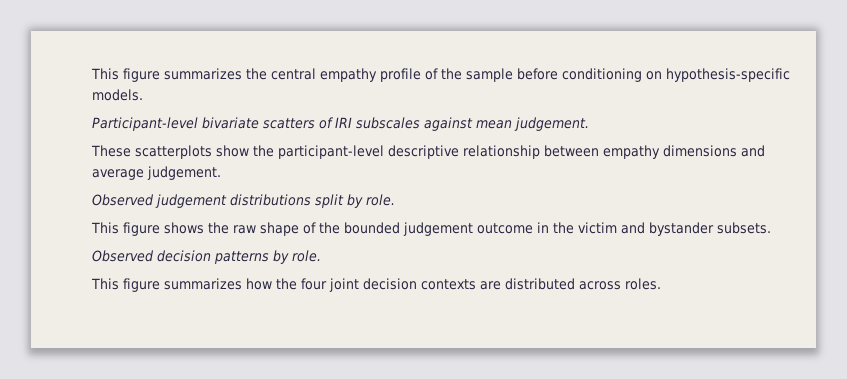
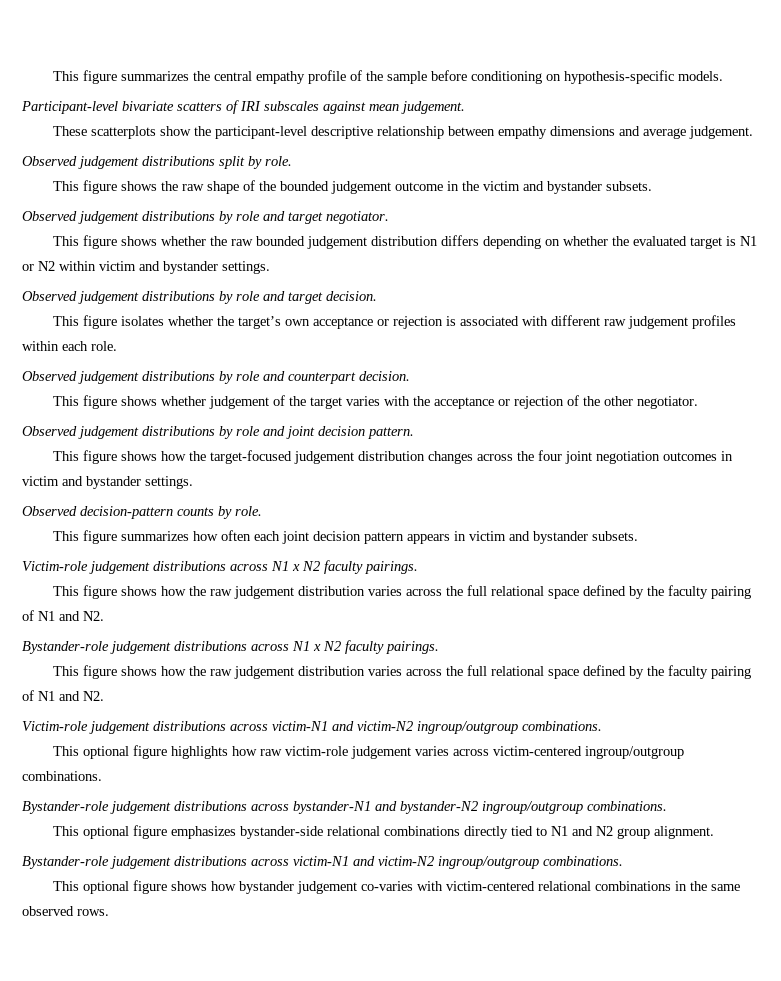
[157,250,269,264] decision patterns -> [78,211,389,224] [52,235,757,249] [22,261,270,274] [22,291,377,304] [52,315,736,329] [22,341,117,351] [22,371,410,384] [52,395,698,409] [22,426,414,439] [52,450,733,464] [22,476,193,489] [22,506,214,519] judgement distributions by role and target negotiator. // This figure shows whether the raw bounded judgement distribution differs depending on whether the evaluated target is N1 or N2 within victim and bystander settings. // Observed judgement distributions by role and target decision. // This figure isolates whether the target’s own acceptance or rejection is associated with different raw judgement profiles within each role. // Observed judgement distributions by role and counterpart decision. // This figure shows whether judgement of the target varies with the acceptance or rejection of the other negotiator. // Observed judgement distributions by role and joint decision pattern. // This figure shows how the target-focused judgement distribution changes across the four joint negotiation outcomes in victim and bystander settings. // Observed decision-pattern counts
[276,278,661,292] the four joint decision contexts are distributed across roles. -> [220,530,638,544] [22,560,418,574] [52,585,751,599] [22,610,104,621] [22,640,439,654] [52,665,751,679] [22,690,104,701] [22,721,602,734] [52,745,684,759] [22,771,102,781] [22,801,667,814] [52,825,714,839] [22,856,623,869] [52,880,740,894] [22,906,109,916] often each joint decision pattern appears in victim and bystander subsets. // Victim-role judgement distributions across N1 x N2 faculty pairings. // This figure shows how the raw judgement distribution varies across the full relational space defined by the faculty pairing of N1 and N2. // Bystander-role judgement distributions across N1 x N2 faculty pairings. // This figure shows how the raw judgement distribution varies across the full relational space defined by the faculty pairing of N1 and N2. // Victim-role judgement distributions across victim-N1 and victim-N2 ingroup/outgroup combinations. // This optional figure highlights how raw victim-role judgement varies across victim-centered ingroup/outgroup combinations. // Bystander-role judgement distributions across bystander-N1 and bystander-N2 ingroup/outgroup combinations. // This optional figure emphasizes bystander-side relational combinations directly tied to N1 and N2 group alignment. // Bystander-role judgement distributions across victim-N1 and victim-N2 ingroup/outgroup combinations. // This optional figure shows how bystander judgement co-varies with victim-centered relational combinations in the same observed rows.

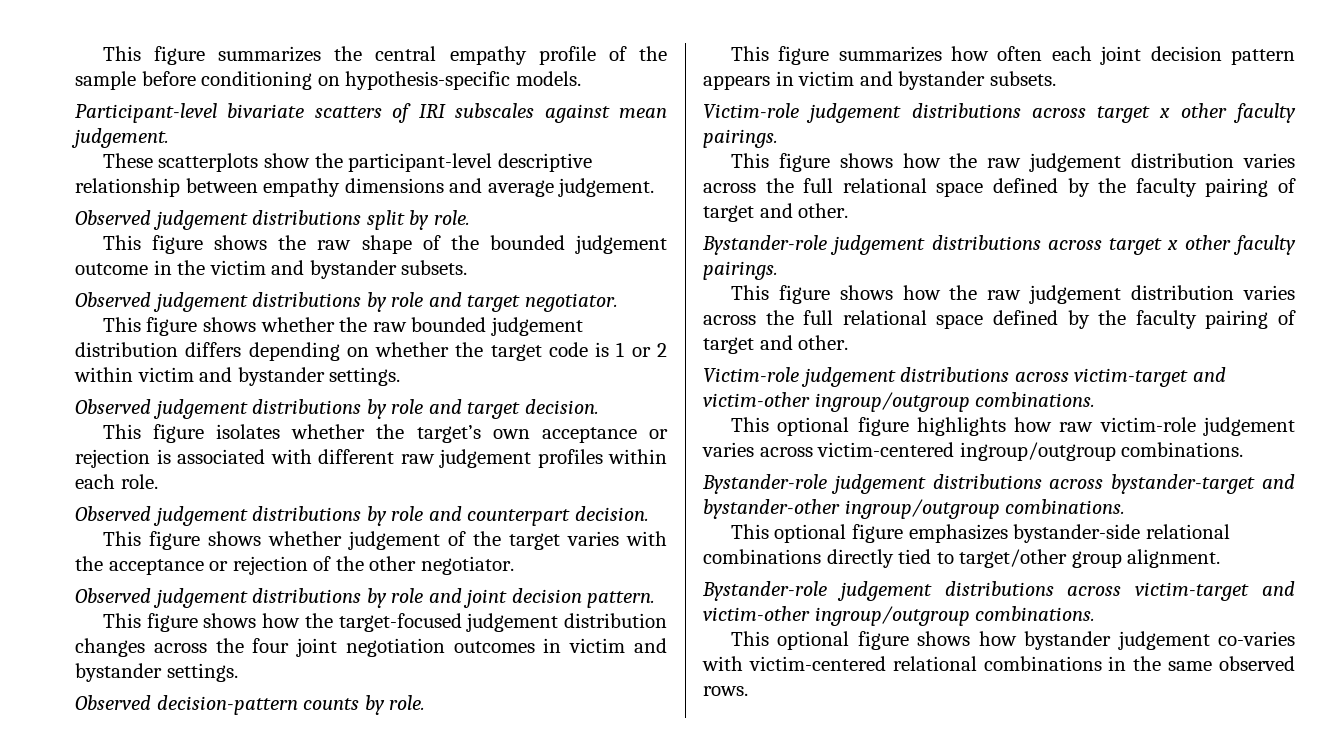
[632,236,757,249] [22,261,55,271] evaluated target is N1 or N2 -> [490,342,667,361] target code is 1 or 2
[271,561,320,571] N1 x N2 -> [1097,103,1227,123] target x other
[38,611,104,621] [22,641,341,654] N1 and N2. // Bystander-role judgement distributions across N1 x N2 -> [703,203,849,222] [702,235,1231,255] target and other. // Bystander-role judgement distributions across target x other
[38,691,104,701] [22,721,413,734] N1 and N2. // Victim-role judgement distributions across victim-N1 and victim-N2 -> [703,335,849,354] [703,367,1226,387] [703,392,810,407] target and other. // Victim-role judgement distributions across victim-target and victim-other
[293,801,478,814] bystander-N1 and bystander-N2 -> [1111,474,1295,494] [703,499,840,519] bystander-target and bystander-other
[550,826,613,836] N1 and N2 -> [959,549,1068,568] target/other
[293,856,434,866] victim-N1 and victim-N2 -> [1135,581,1295,601] [703,606,810,621] victim-target and victim-other

